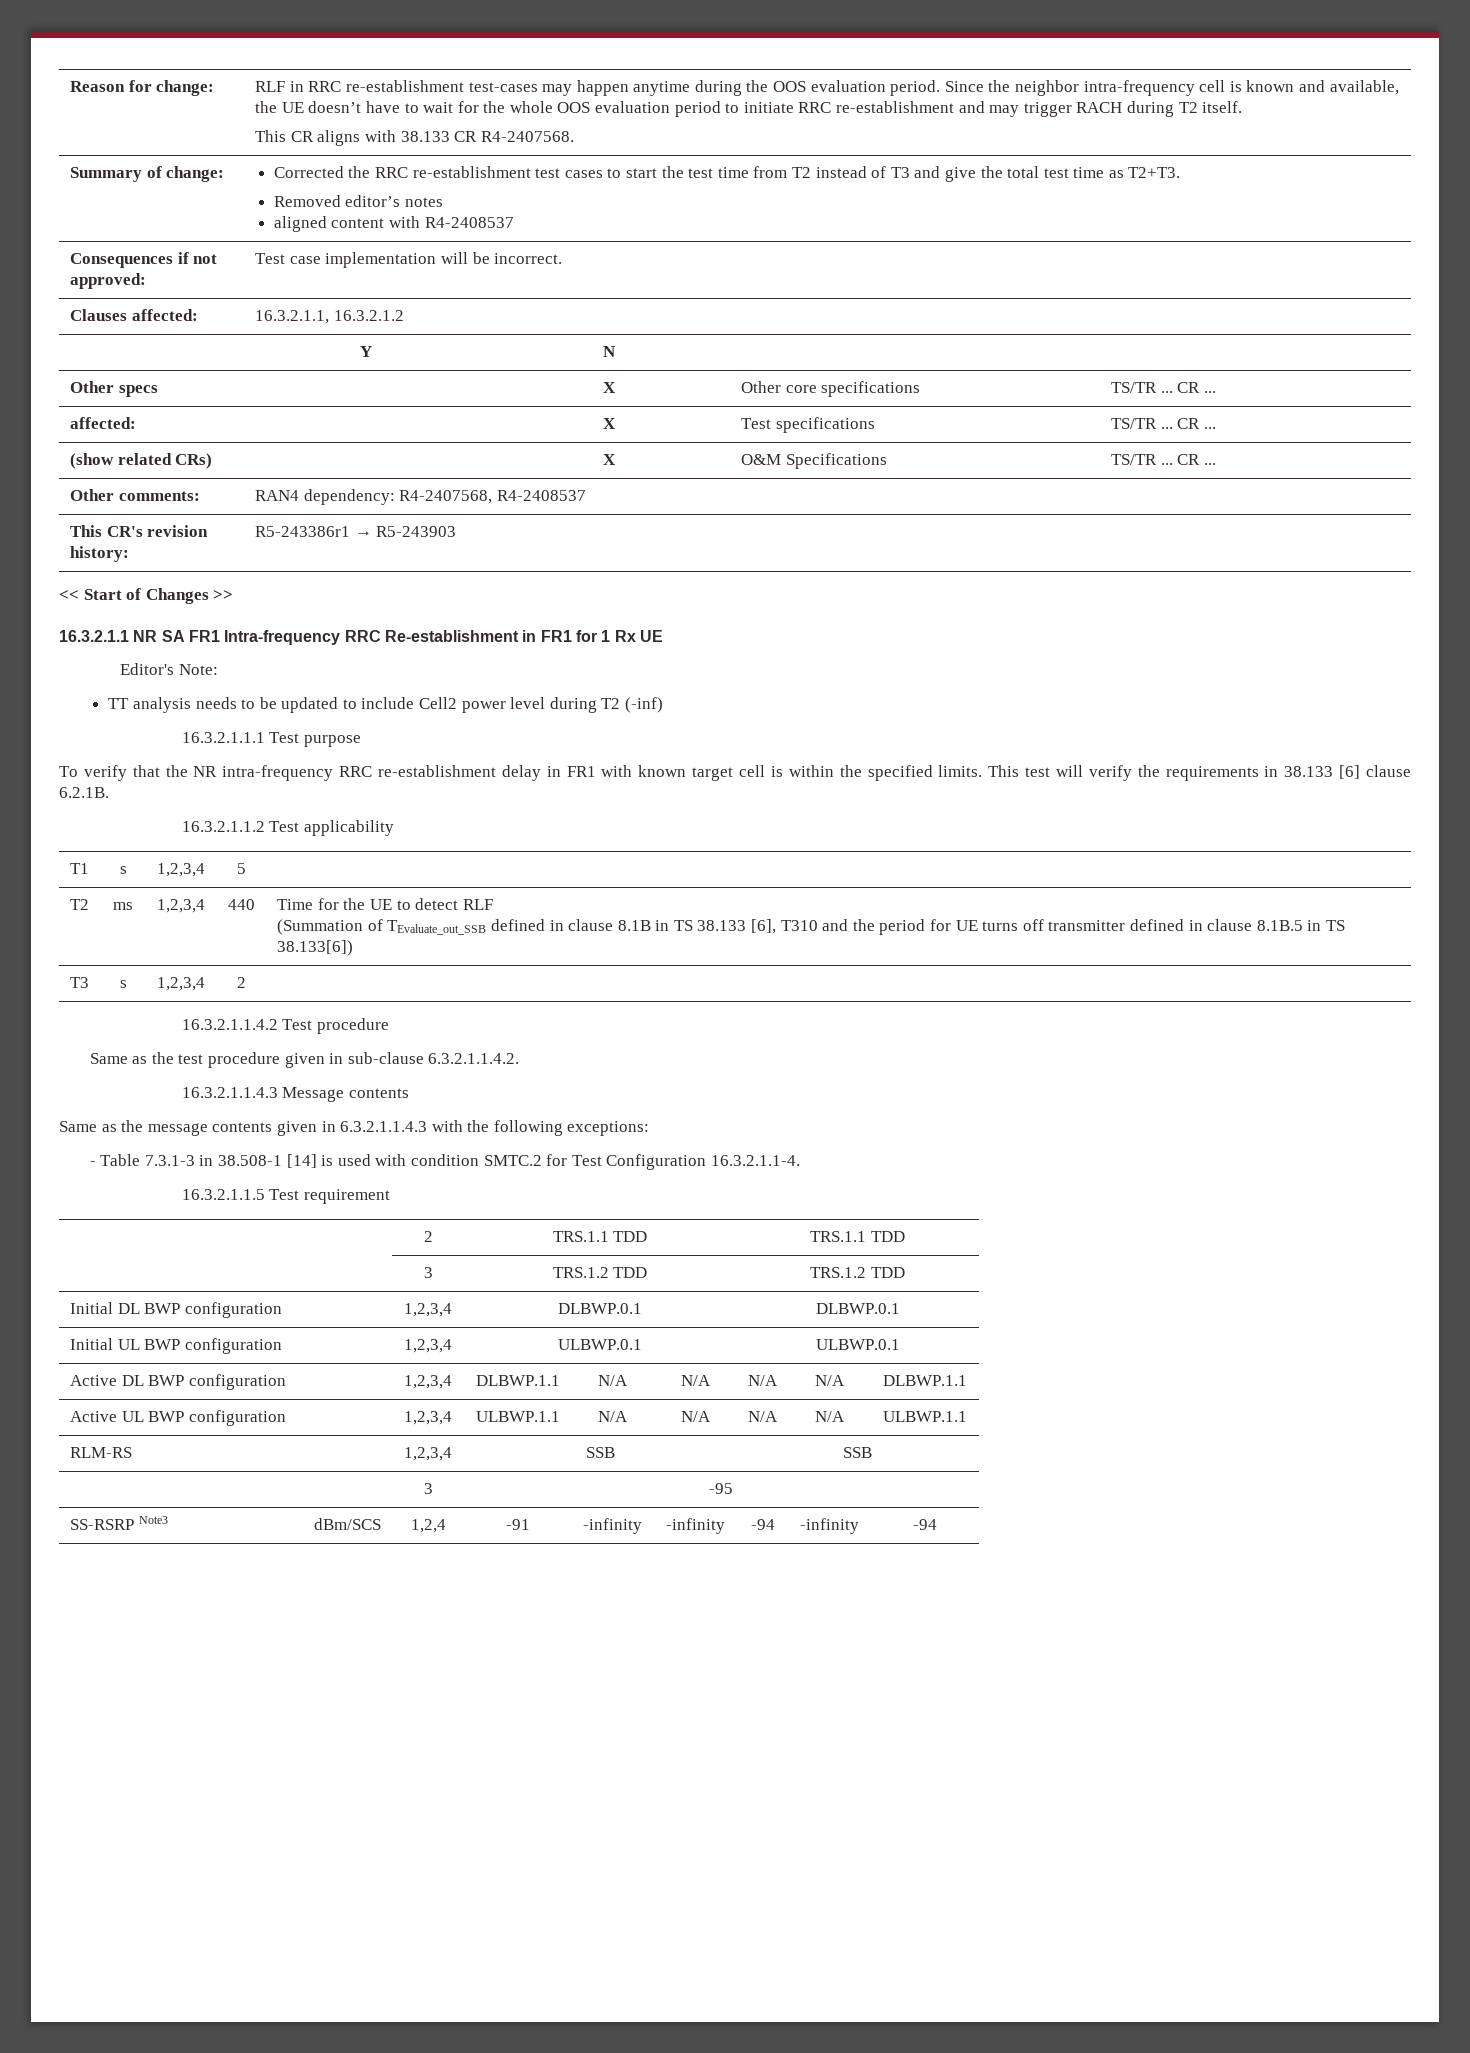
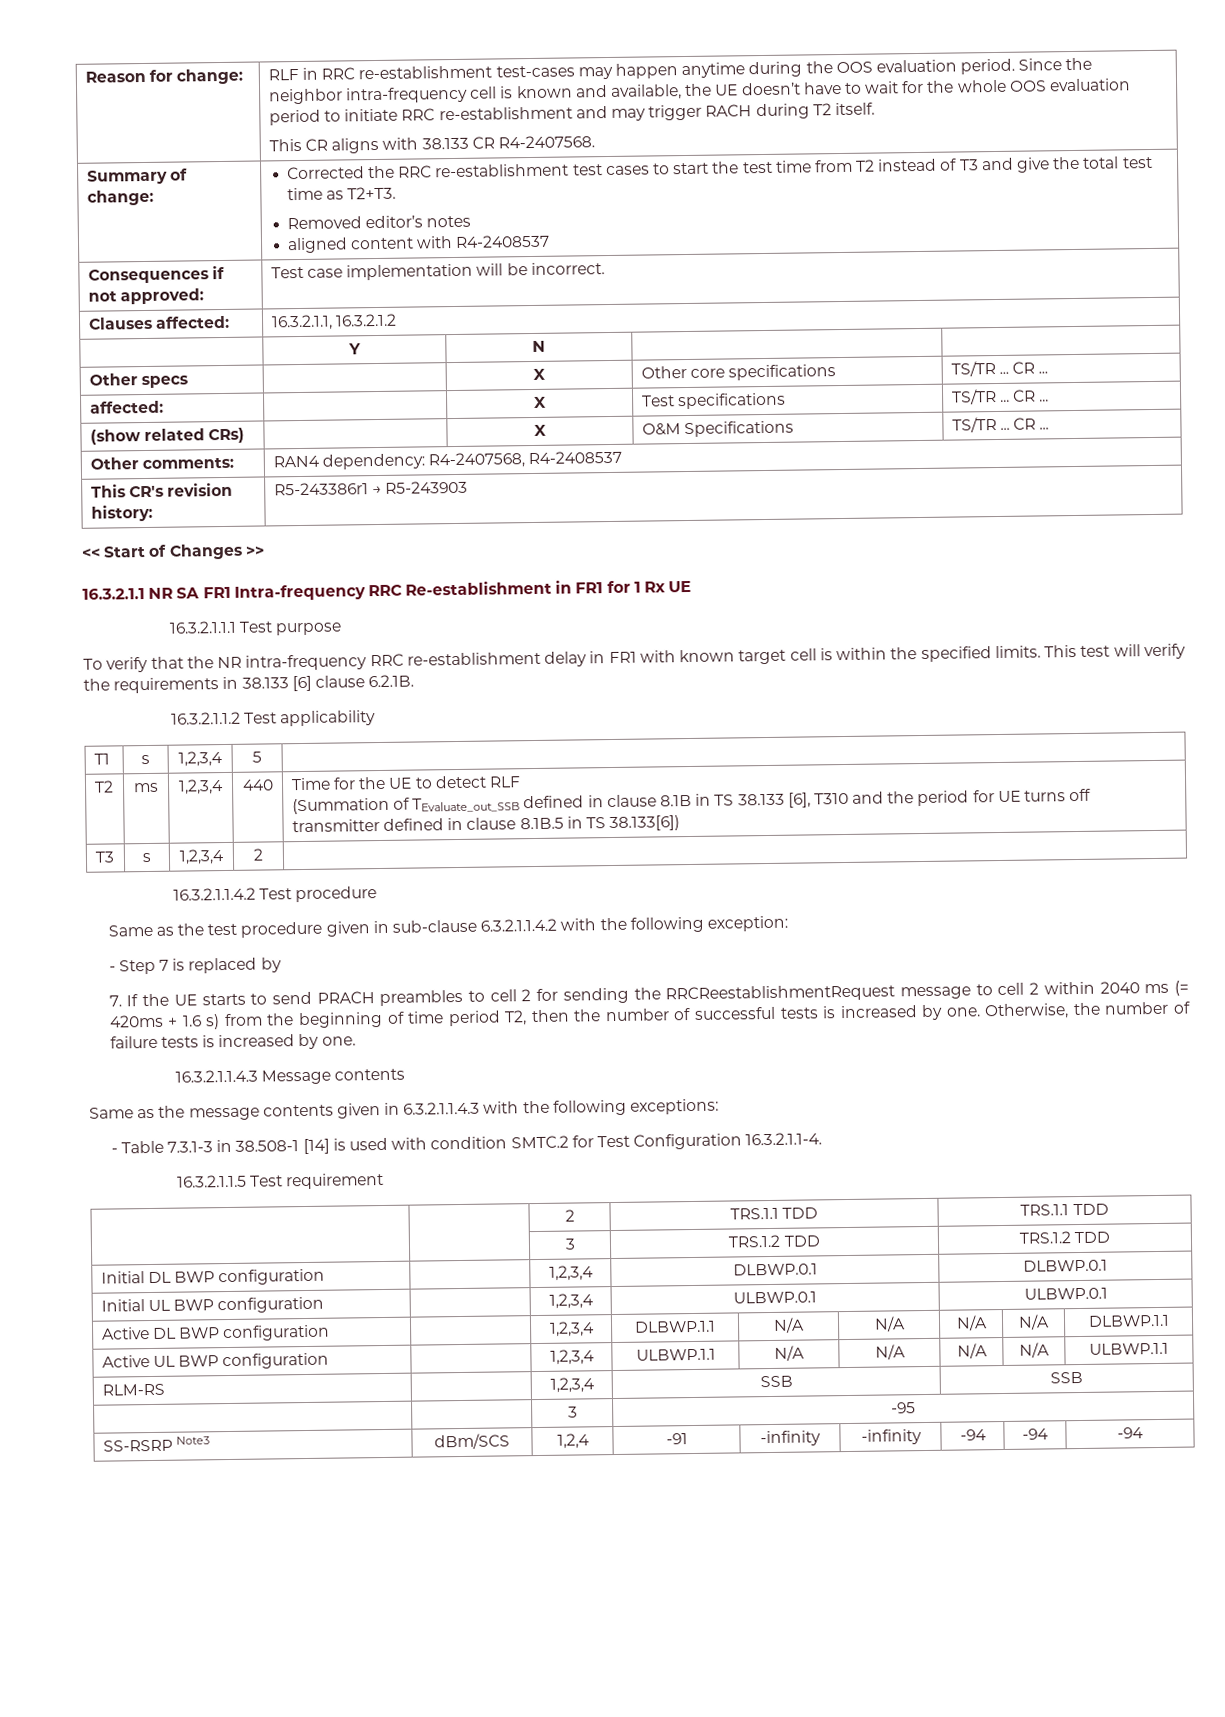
[120,663,218,675] [108,697,664,713] // Editor's Note: // TT analysis needs to be updated to include Cell2 power level during T2 (-inf) -> (692, 586) none
[428,1053,520,1064] 6.3.2.1.1.4.2. -> [480,915,788,933] [108,957,282,975] [108,980,1189,1007] [108,1001,1192,1030] [109,1033,356,1050] 6.3.2.1.1.4.2 with the following exception: // - Step 7 is replaced by // 7. If the UE starts to send PRACH preambles to cell 2 for sending the RRCReestablishmentRequest message to cell 2 within 2040 ms (= 420ms + 1.6 s) from the beginning of time period T2, then the number of successful tests is increased by one. Otherwise, the number of failure tests is increased by one.
[800,1518,859,1534] -infinity -> [1022,1428,1049,1440] -94

